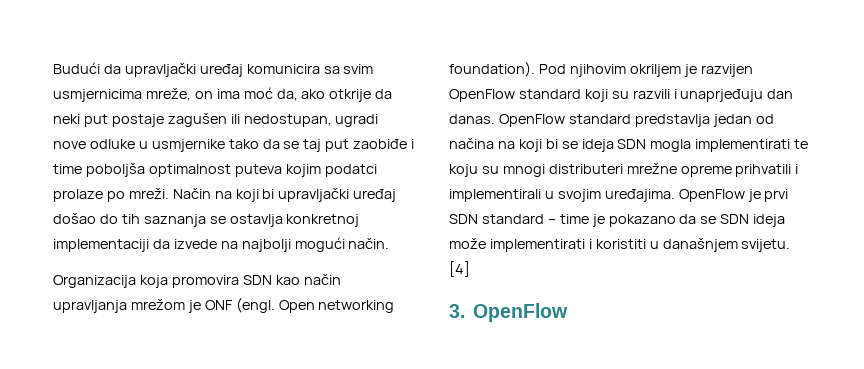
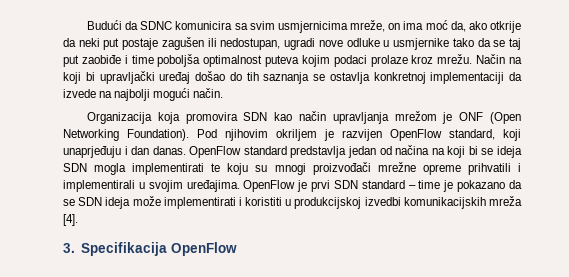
[124,63,243,77] upravljački uređaj -> [140,21,173,30] SDNC
[324,164,377,177] [53,188,169,202] podatci prolaze po mreži. -> [333,54,473,67] podaci prolaze kroz mrežu.
[235,297,395,313] [449,61,535,77] (engl. Open networking foundation). -> [490,112,521,124] [63,129,189,141] (Open Networking Foundation).
[518,89,764,102] standard koji su razvili i unaprjeđuju -> [449,129,521,141] [63,146,128,158] standard, koji unaprjeđuju i
[548,164,623,174] distributeri -> [312,162,371,175] proizvođači
[662,238,791,252] [449,261,470,277] današnjem svijetu. [4] -> [294,196,522,209] [63,214,78,226] produkcijskoj izvedbi komunikacijskih mreža [4].
(465, 311) none -> [80,242,167,256] Specifikacija

